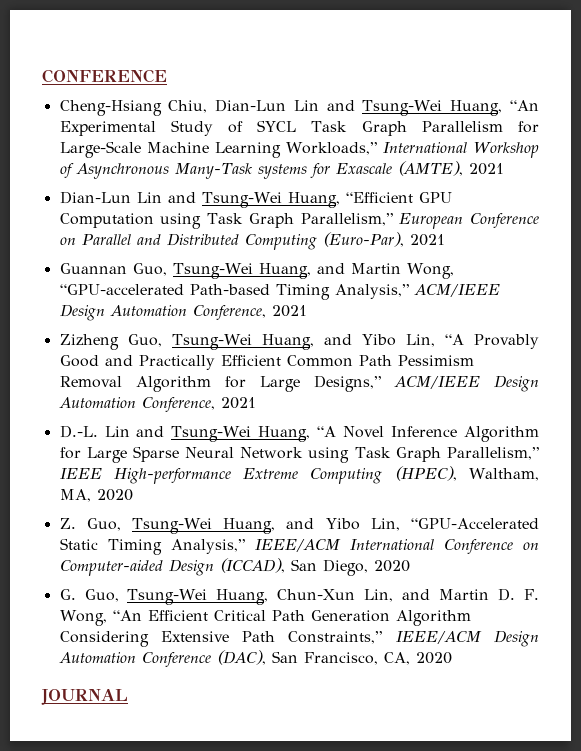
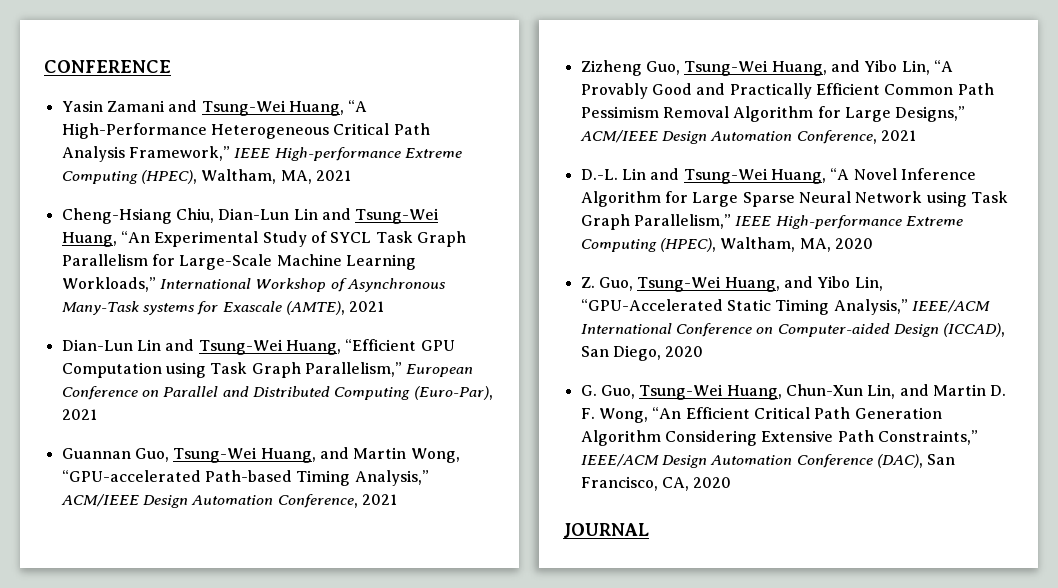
(167, 76) none -> [61,100,368,116] [61,123,430,139] [61,146,462,162] [61,169,351,184] // Yasin Zamani and Tsung-Wei Huang, “A High-Performance Heterogeneous Critical Path Analysis Framework,” IEEE High-performance Extreme Computing (HPEC), Waltham, MA, 2021

